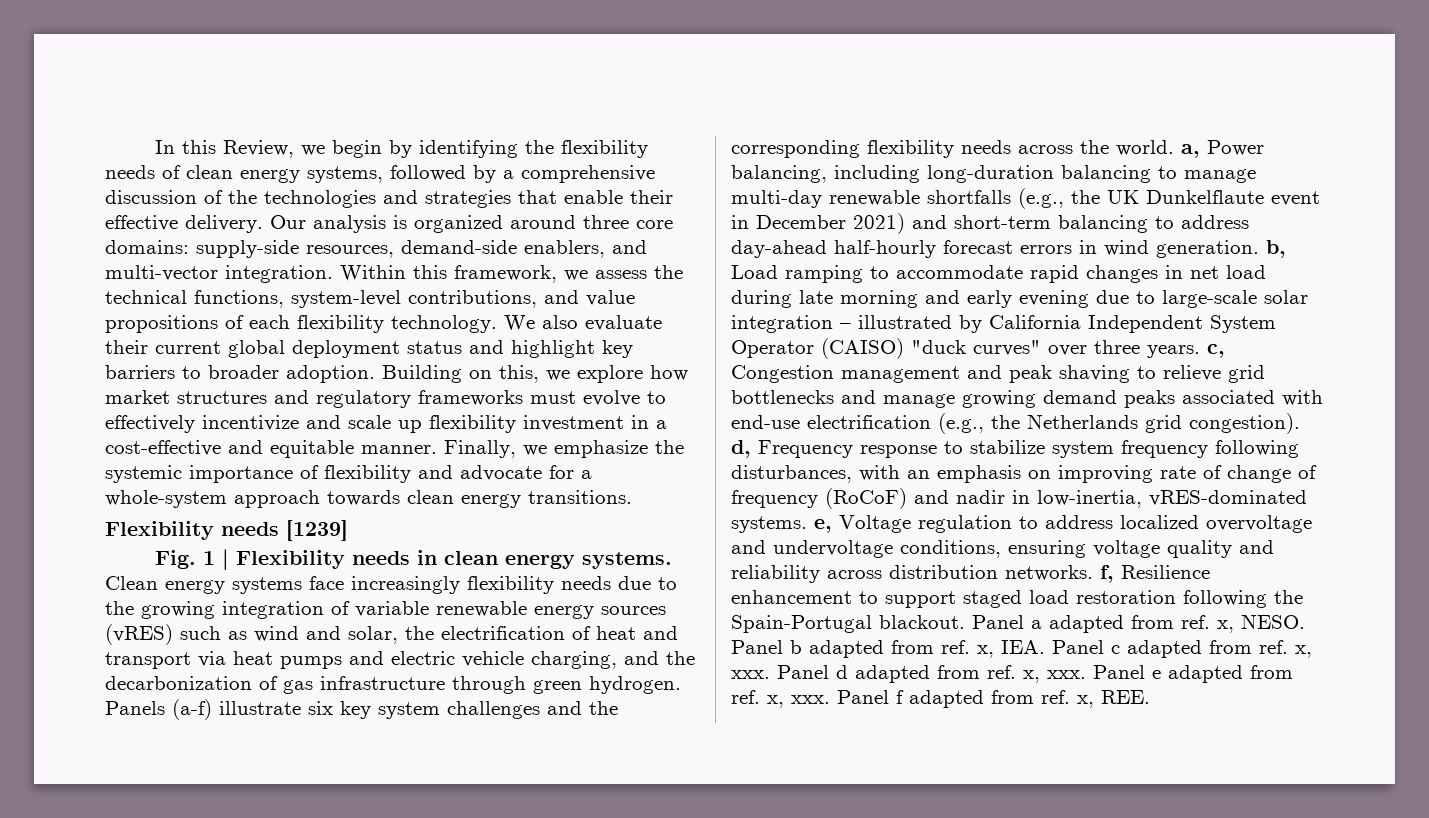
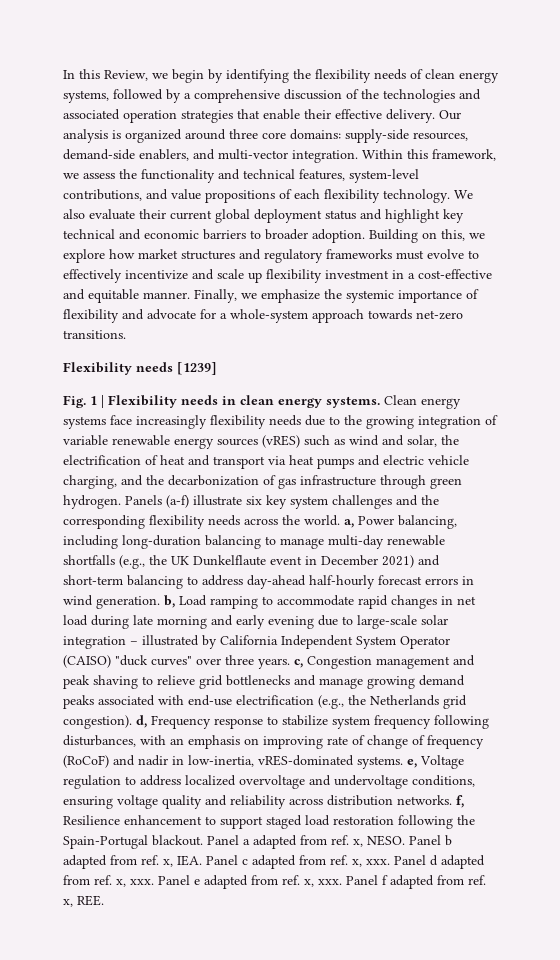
(418, 197) none -> [63,109,177,123] associated operation
[105,290,284,308] technical functions, -> [141,169,345,183] functionality and technical features,
(633, 349) none -> [63,229,199,240] technical and economic
[407,490,521,508] clean energy -> [416,310,463,320] net-zero

